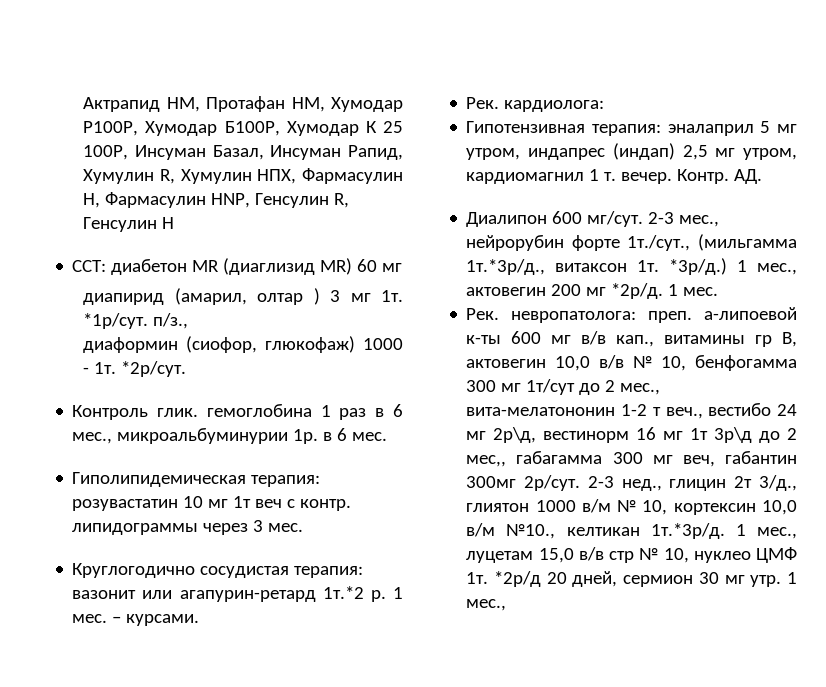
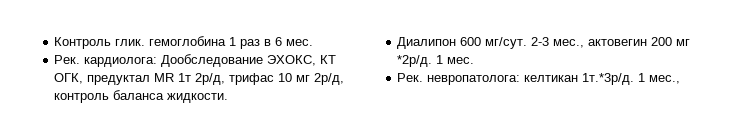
[83,96,403,112] [83,121,403,136] [83,145,403,160] [83,168,403,184] [83,192,350,208] [83,217,175,232] [72,258,403,275] [83,288,403,305] [83,313,189,329] [83,336,403,353] [83,361,187,377] Актрапид НМ, Протафан НМ, Хумодар Р100Р, Хумодар Б100Р, Хумодар К 25 100Р, Инсуман Базал, Инсуман Рапид, Хумулин R, Хумулин НПХ, Фармасулин Н, Фармасулин НNР, Генсулин R, Генсулин Н // ССТ: диабетон МR (диаглизид МR) 60 мг // диапирид (амарил, олтар ) 3 мг 1т. *1р/сут. п/з., // диаформин (сиофор, глюкофаж) 1000 - 1т. *2р/сут. // -> (54, 43) none
[72,428,388,444] [72,472,321,487] [72,496,352,511] [72,520,304,535] [72,563,364,578] [72,586,403,602] [72,614,200,626] [466,97,605,112] [466,121,797,136] [466,143,797,160] [466,169,763,184] мес., микроальбуминурии 1р. в 6 мес. // Гиполипидемическая терапия: розувастатин 10 мг 1т веч с контр. липидограммы через 3 мес. // Круглогодично сосудистая терапия: вазонит или агапурин-ретард 1т.*2 р. 1 мес. – курсами. // Рек. кардиолога: // Гипотензивная терапия: эналаприл 5 мг утром, индапрес (индап) 2,5 мг утром, кардиомагнил 1 т. вечер. Контр. АД. -> [286,39,314,46] [54,54,337,67] [54,73,345,85] [54,90,229,103] мес. // Рек. кардиолога: Дообследование ЭХОКС, КТ ОГК, предуктал MR 1т 2р/д, трифас 10 мг 2р/д, контроль баланса жидкости.
[466,234,797,251] [466,258,797,275] нейрорубин форте 1т./сут., (мильгамма 1т.*3р/д., витаксон 1т. *3р/д.) 1 мес., -> (585, 43) none
[648,307,797,323] [466,331,797,347] [466,355,797,371] [466,379,661,395] [466,403,797,419] [466,427,797,443] [466,451,797,467] [466,475,797,491] [466,499,797,515] [466,523,797,539] [466,547,797,563] [466,571,782,587] преп. а-липоевой к-ты 600 мг в/в кап., витамины гр В, актовегин 10,0 в/в № 10, бенфогамма 300 мг 1т/сут до 2 мес., вита-мелатононин 1-2 т веч., вестибо 24 мг 2р\д, вестинорм 16 мг 1т 3р\д до 2 мес,, габагамма 300 мг веч, габантин 300мг 2р/сут. 2-3 нед., глицин 2т 3/д., глиятон 1000 в/м № 10, кортексин 10,0 в/м №10., келтикан 1т.*3р/д. 1 мес., луцетам 15,0 в/в стр № 10, нуклео ЦМФ 1т. *2р/д 20 дней, сермион 30 мг утр. -> [524,73,635,85] келтикан 1т.*3р/д.

